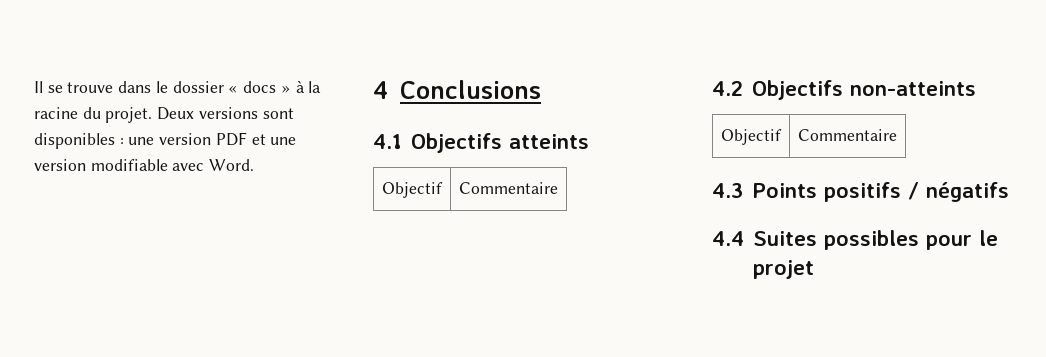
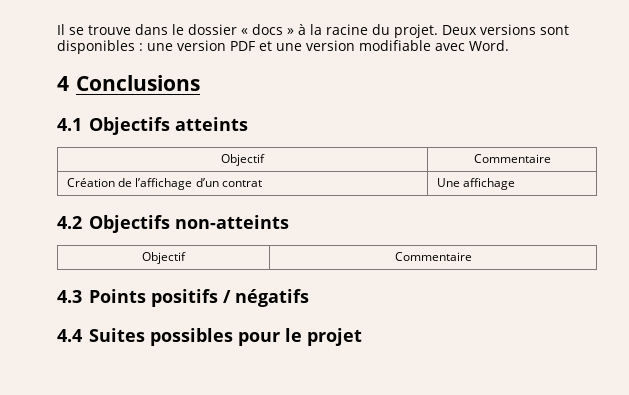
(558, 188) none -> [66,178,262,190] [436,178,516,190] // Création de l’affichage d’un contrat | Une affichage

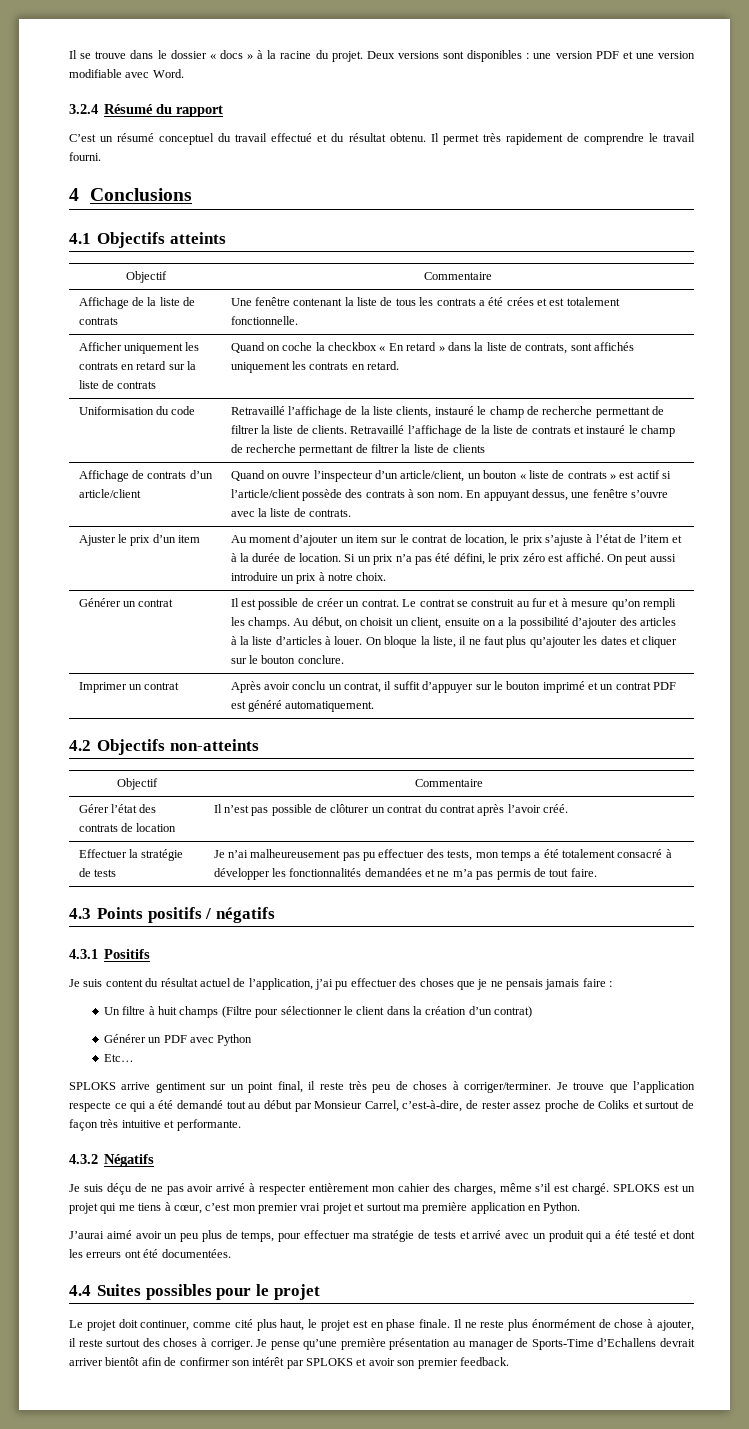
(509, 45) none -> [69,104,224,117] [69,133,695,145] [69,152,101,161] // 3.2.4 Résumé du rapport // C’est un résumé conceptuel du travail effectué et du résultat obtenu. Il permet très rapidement de comprendre le travail fourni.
[66,178,262,190] [436,178,516,190] Création de l’affichage d’un contrat | Une affichage -> [78,297,196,309] [78,317,118,325] [230,297,620,306] [230,316,298,325] [78,342,200,354] [78,361,197,370] [78,380,157,389] [230,342,635,354] [230,361,400,373] [78,406,196,415] [230,406,665,418] [230,425,676,437] [230,444,485,456] [78,470,213,482] [78,489,141,498] [230,470,672,482] [230,489,669,501] [230,508,352,517] [78,534,201,546] [230,534,682,546] [230,553,676,565] [230,572,387,584] [78,598,174,607] [230,598,676,610] [230,617,677,629] [230,636,678,648] [230,655,344,664] [78,682,180,693] [230,681,677,693] [230,700,375,712] Affichage de la liste de contrats | Une fenêtre contenant la liste de tous les contrats a été crées et est totalement fonctionnelle. // Afficher uniquement les contrats en retard sur la liste de contrats | Quand on coche la checkbox « En retard » dans la liste de contrats, sont affichés uniquement les contrats en retard. // Uniformisation du code | Retravaillé l’affichage de la liste clients, instauré le champ de recherche permettant de filtrer la liste de clients. Retravaillé l’affichage de la liste de contrats et instauré le champ de recherche permettant de filtrer la liste de clients // Affichage de contrats d’un article/client | Quand on ouvre l’inspecteur d’un article/client, un bouton « liste de contrats » est actif si l’article/client possède des contrats à son nom. En appuyant dessus, une fenêtre s’ouvre avec la liste de contrats. // Ajuster le prix d’un item | Au moment d’ajouter un item sur le contrat de location, le prix s’ajuste à l’état de l’item et à la durée de location. Si un prix n’a pas été défini, le prix zéro est affiché. On peut aussi introduire un prix à notre choix. // Générer un contrat | Il est possible de créer un contrat. Le contrat se construit au fur et à mesure qu’on rempli les champs. Au début, on choisit un client, ensuite on a la possibilité d’ajouter des articles à la liste d’articles à louer. On bloque la liste, il ne faut plus qu’ajouter les dates et cliquer sur le bouton conclure. // Imprimer un contrat | Après avoir conclu un contrat, il suffit d’appuyer sur le bouton imprimé et un contrat PDF est généré automatiquement.
(472, 256) none -> [78,804,157,813] [78,823,177,832] [213,804,569,816] [78,849,184,861] [78,868,116,877] [213,849,672,861] [213,868,597,880] // Gérer l’état des contrats de location | Il n’est pas possible de clôturer un contrat du contrat après l’avoir créé. // Effectuer la stratégie de tests | Je n’ai malheureusement pas pu effectuer des tests, mon temps a été totalement consacré à développer les fonctionnalités demandées et ne m’a pas permis de tout faire.
(309, 298) none -> [69,949,151,959] [69,978,613,990] [103,1006,533,1018] [103,1034,253,1046] [103,1054,134,1062] [69,1081,696,1093] [69,1100,694,1112] [69,1119,241,1131] [69,1154,155,1167] [69,1183,696,1195] [69,1202,581,1214] [69,1230,695,1242] [69,1249,231,1258] // 4.3.1 Positifs // Je suis content du résultat actuel de l’application, j’ai pu effectuer des choses que je ne pensais jamais faire : // Un filtre à huit champs (Filtre pour sélectionner le client dans la création d’un contrat) // Générer un PDF avec Python // Etc… // SPLOKS arrive gentiment sur un point final, il reste très peu de choses à corriger/terminer. Je trouve que l’application respecte ce qui a été demandé tout au début par Monsieur Carrel, c’est-à-dire, de rester assez proche de Coliks et surtout de façon très intuitive et performante. // 4.3.2 Négatifs // Je suis déçu de ne pas avoir arrivé à respecter entièrement mon cahier des charges, même s’il est chargé. SPLOKS est un projet qui me tiens à cœur, c’est mon premier vrai projet et surtout ma première application en Python. // J’aurai aimé avoir un peu plus de temps, pour effectuer ma stratégie de tests et arrivé avec un produit qui a été testé et dont les erreurs ont été documentées.
(362, 337) none -> [69,1319,694,1331] [69,1338,695,1350] [69,1357,509,1369] // Le projet doit continuer, comme cité plus haut, le projet est en phase finale. Il ne reste plus énormément de chose à ajouter, il reste surtout des choses à corriger. Je pense qu’une première présentation au manager de Sports-Time d’Echallens devrait arriver bientôt afin de confirmer son intérêt par SPLOKS et avoir son premier feedback.

